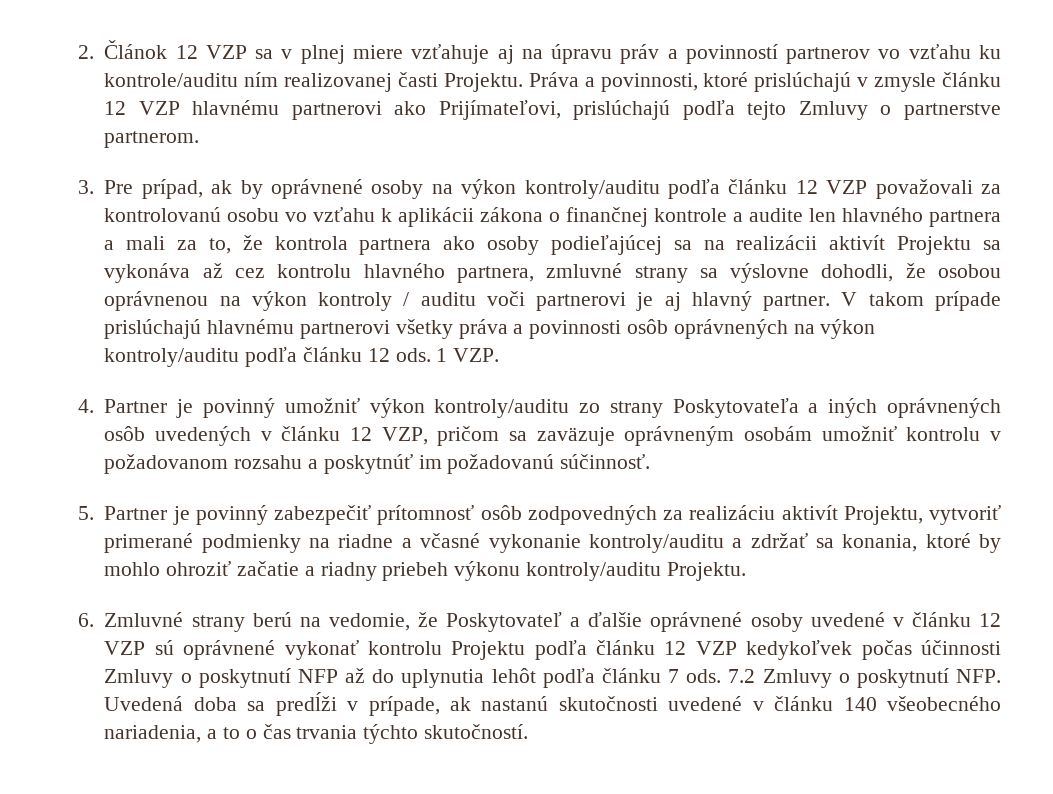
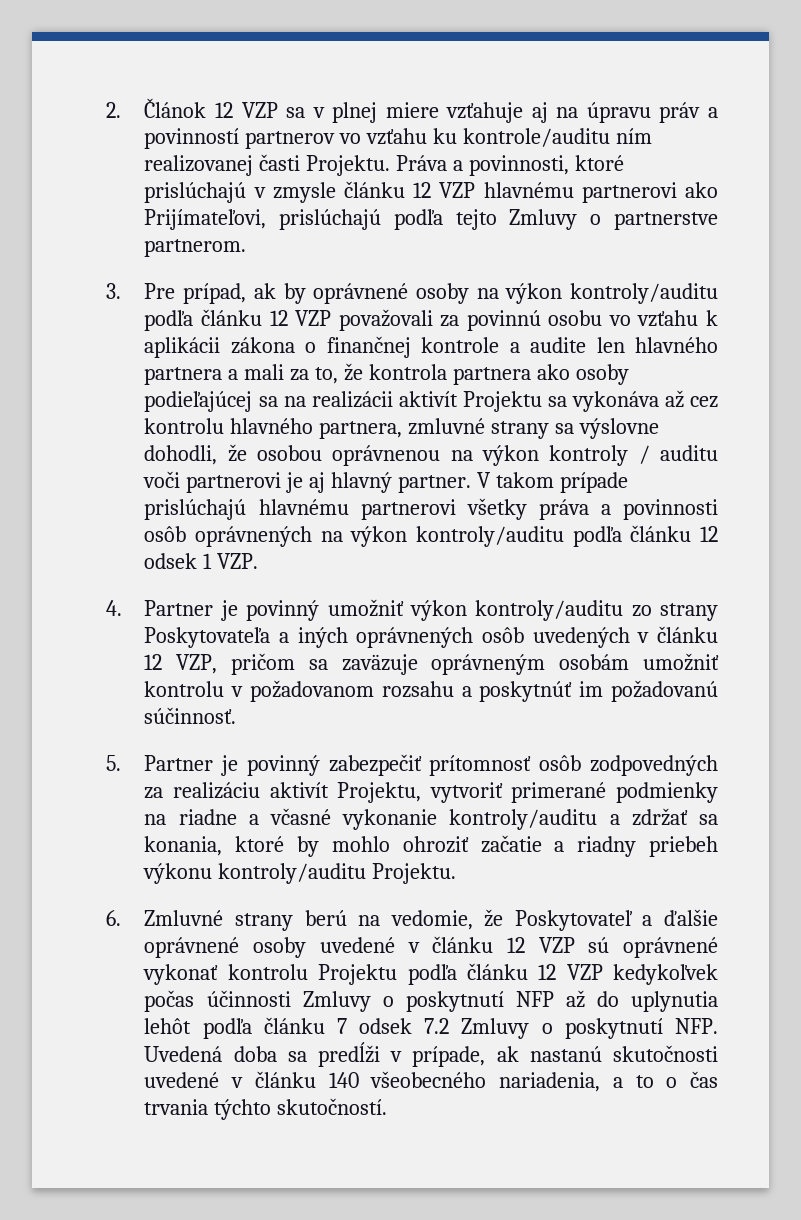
[104,207,222,222] kontrolovanú -> [466,310,541,331] povinnú
[395,348,431,362] ods. -> [144,553,198,569] odsek
[686,669,722,683] ods. -> [359,1018,413,1034] odsek

